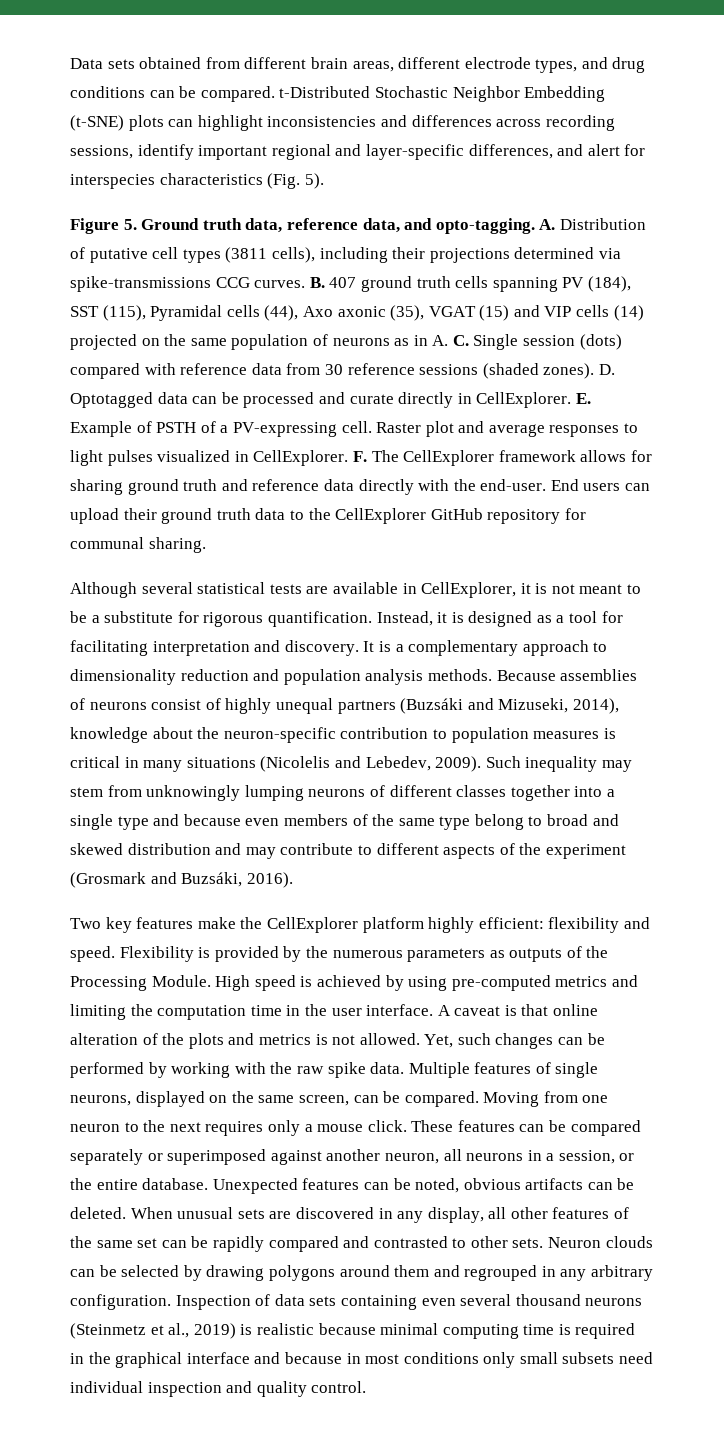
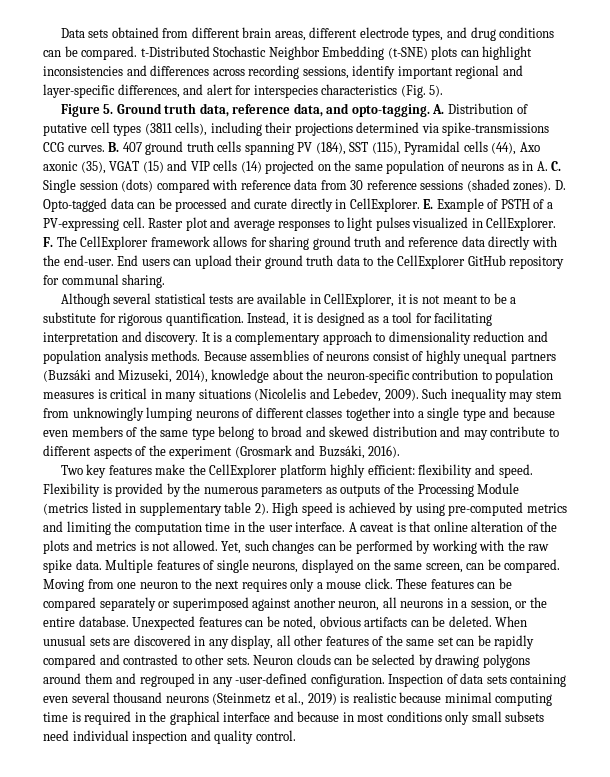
[70,392,153,408] Optotagged -> [43,198,107,212] Opto-tagged
[151,975,211,987] Module. -> [477,483,520,494] [43,502,269,516] Module (metrics listed in supplementary table 2).
[591,1265,654,1281] arbitrary -> [235,673,308,684] -user-defined

